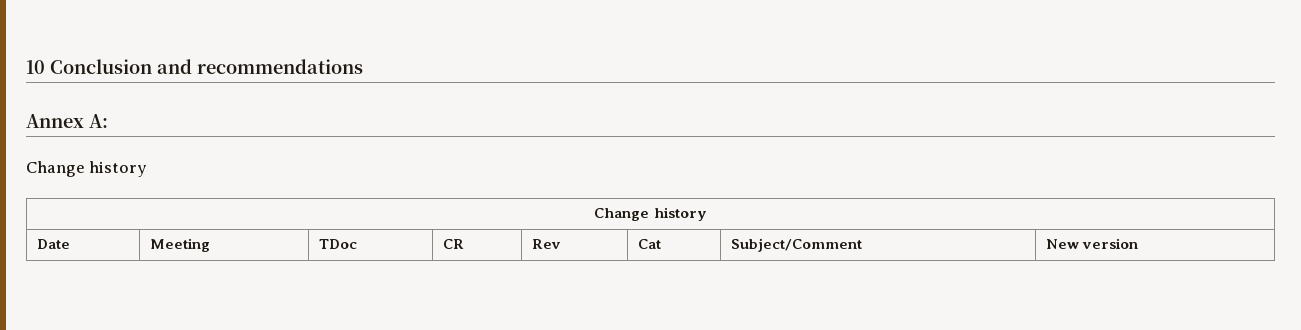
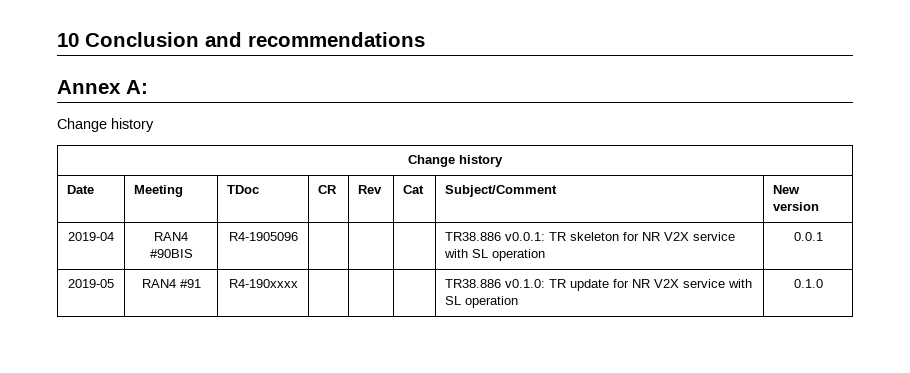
(1138, 243) none -> [68,232,114,241] [154,232,188,241] [149,249,193,258] [228,232,298,241] [445,232,736,241] [444,249,546,261] [793,232,823,241] [68,279,114,288] [141,279,201,288] [228,279,298,288] [445,279,753,291] [445,296,519,308] [793,279,823,288] // 2019-04 | RAN4 #90BIS | R4-1905096 | | | | TR38.886 v0.0.1: TR skeleton for NR V2X service with SL operation | 0.0.1 // 2019-05 | RAN4 #91 | R4-190xxxx | | | | TR38.886 v0.1.0: TR update for NR V2X service with SL operation | 0.1.0

